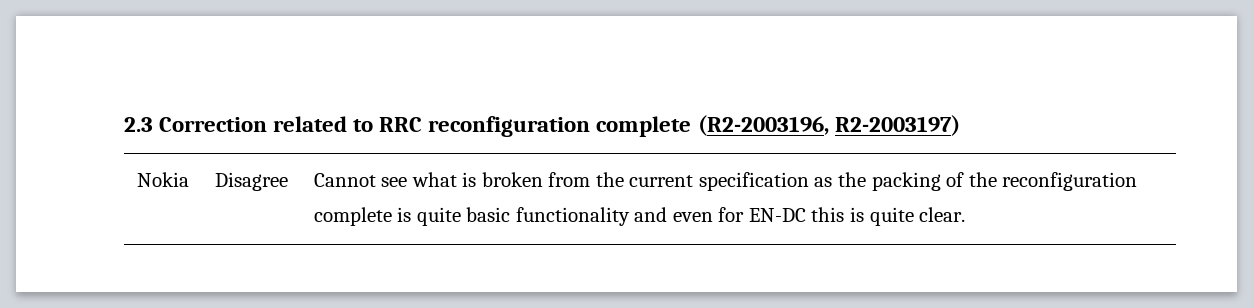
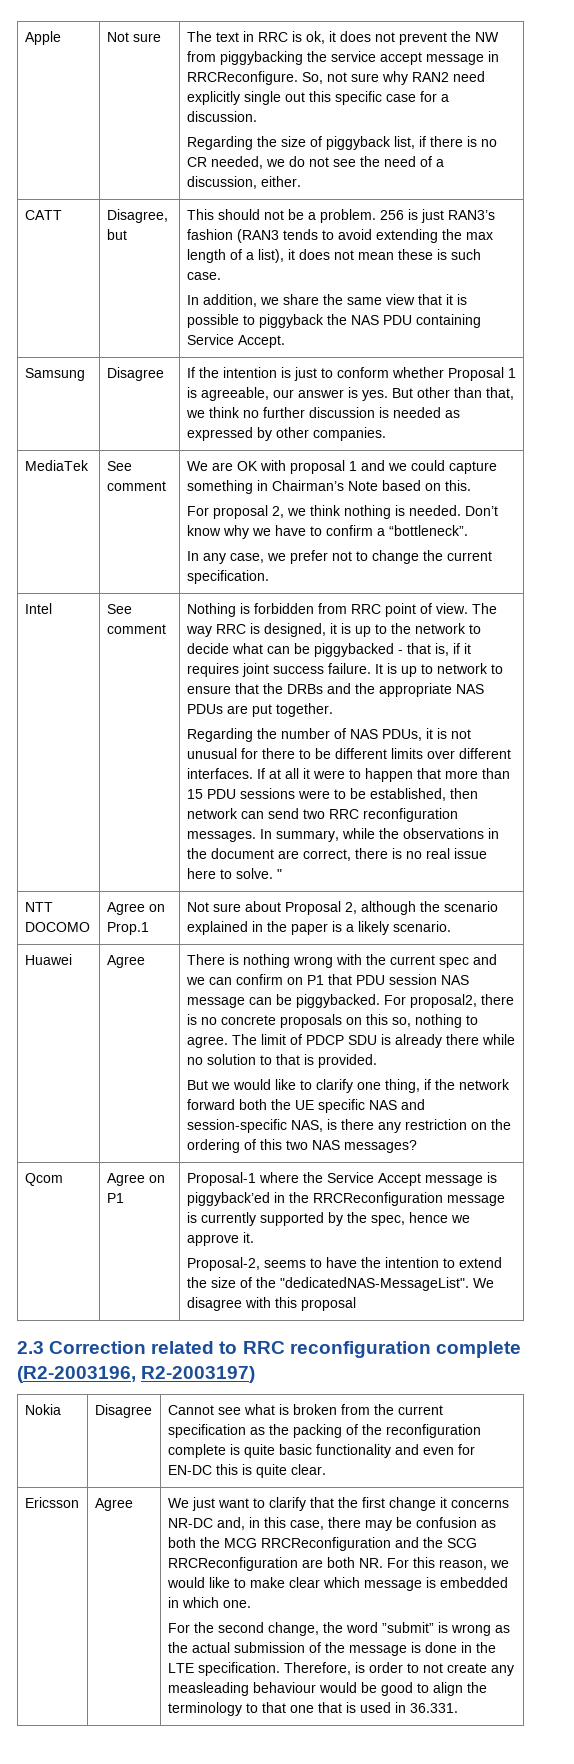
(124, 124) none -> [24,31,61,45] [106,32,161,42] [186,31,499,45] [186,51,499,65] [186,71,485,85] [186,91,449,105] [186,111,257,122] [186,136,497,150] [186,156,444,169] [186,176,301,189] [24,210,62,220] [106,209,168,223] [106,229,127,240] [186,209,495,223] [186,229,493,243] [186,249,481,263] [186,272,221,280] [186,294,467,307] [186,314,481,328] [186,334,285,348] [24,368,85,381] [106,367,164,381] [186,367,516,381] [186,387,514,401] [185,407,460,418] [186,427,386,441] [24,460,89,471] [106,461,132,471] [106,481,166,491] [186,460,497,474] [186,480,471,494] [186,505,498,519] [186,525,468,539] [186,550,492,564] [186,570,269,584] [24,603,52,614] [106,604,132,614] [106,624,166,634] [186,603,497,617] [185,623,481,637] [186,643,471,657] [186,663,503,677] [186,683,484,697] [186,703,333,717] [186,728,471,742] [186,748,511,759] [186,768,510,782] [186,788,478,801] [186,808,458,822] [186,828,499,842] [186,848,487,861] [186,868,282,879] [24,902,53,912] [24,922,90,932] [106,902,165,915] [106,922,149,935] [186,901,498,915] [186,921,451,935] [24,954,72,965] [106,955,145,968] [186,954,497,968] [185,974,469,985] [186,994,514,1008] [186,1014,478,1028] [186,1034,515,1048] [186,1054,377,1068] [186,1079,510,1093] [186,1099,425,1113] [186,1119,511,1133] [186,1139,417,1153] [24,1173,63,1186] [106,1173,165,1186] [106,1193,124,1203] [186,1172,497,1186] [186,1192,505,1206] [186,1212,470,1226] [186,1232,254,1246] [186,1257,502,1271] [186,1277,494,1291] [186,1297,356,1311] Apple | Not sure | The text in RRC is ok, it does not prevent the NW from piggybacking the service accept message in RRCReconfigure. So, not sure why RAN2 need explicitly single out this specific case for a discussion. // Regarding the size of piggyback list, if there is no CR needed, we do not see the need of a discussion, either. // CATT | Disagree, but | This should not be a problem. 256 is just RAN3’s fashion (RAN3 tends to avoid extending the max length of a list), it does not mean these is such case. // In addition, we share the same view that it is possible to piggyback the NAS PDU containing Service Accept. // Samsung | Disagree | If the intention is just to conform whether Proposal 1 is agreeable, our answer is yes. But other than that, we think no further discussion is needed as expressed by other companies. // MediaTek | See comment | We are OK with proposal 1 and we could capture something in Chairman’s Note based on this. // For proposal 2, we think nothing is needed. Don’t know why we have to confirm a “bottleneck”. // In any case, we prefer not to change the current specification. // Intel | See comment | Nothing is forbidden from RRC point of view. The way RRC is designed, it is up to the network to decide what can be piggybacked - that is, if it requires joint success failure. It is up to network to ensure that the DRBs and the appropriate NAS PDUs are put together. // Regarding the number of NAS PDUs, it is not unusual for there to be different limits over different interfaces. If at all it were to happen that more than 15 PDU sessions were to be established, then network can send two RRC reconfiguration messages. In summary, while the observations in the document are correct, there is no real issue here to solve. " // NTT DOCOMO | Agree on Prop.1 | Not sure about Proposal 2, although the scenario explained in the paper is a likely scenario. // Huawei | Agree | There is nothing wrong with the current spec and we can confirm on P1 that PDU session NAS message can be piggybacked. For proposal2, there is no concrete proposals on this so, nothing to agree. The limit of PDCP SDU is already there while no solution to that is provided. // But we would like to clarify one thing, if the network forward both the UE specific NAS and session-specific NAS, is there any restriction on the ordering of this two NAS messages? // Qcom | Agree on P1 | Proposal-1 where the Service Accept message is piggyback’ed in the RRCReconfiguration message is currently supported by the spec, hence we approve it. // Proposal-2, seems to have the intention to extend the size of the "dedicatedNAS-MessageList". We disagree with this proposal //
(966, 214) none -> [24,1497,79,1508] [94,1498,133,1511] [167,1497,509,1511] [167,1517,496,1531] [167,1537,477,1551] [167,1557,509,1571] [166,1577,508,1591] [167,1597,251,1608] [167,1622,510,1636] [167,1642,496,1656] [167,1662,514,1676] [167,1682,487,1696] [167,1702,458,1716] // Ericsson | Agree | We just want to clarify that the first change it concerns NR-DC and, in this case, there may be confusion as both the MCG RRCReconfiguration and the SCG RRCReconfiguration are both NR. For this reason, we would like to make clear which message is embedded in which one. // For the second change, the word ”submit” is wrong as the actual submission of the message is done in the LTE specification. Therefore, is order to not create any measleading behaviour would be good to align the terminology to that one that is used in 36.331.

